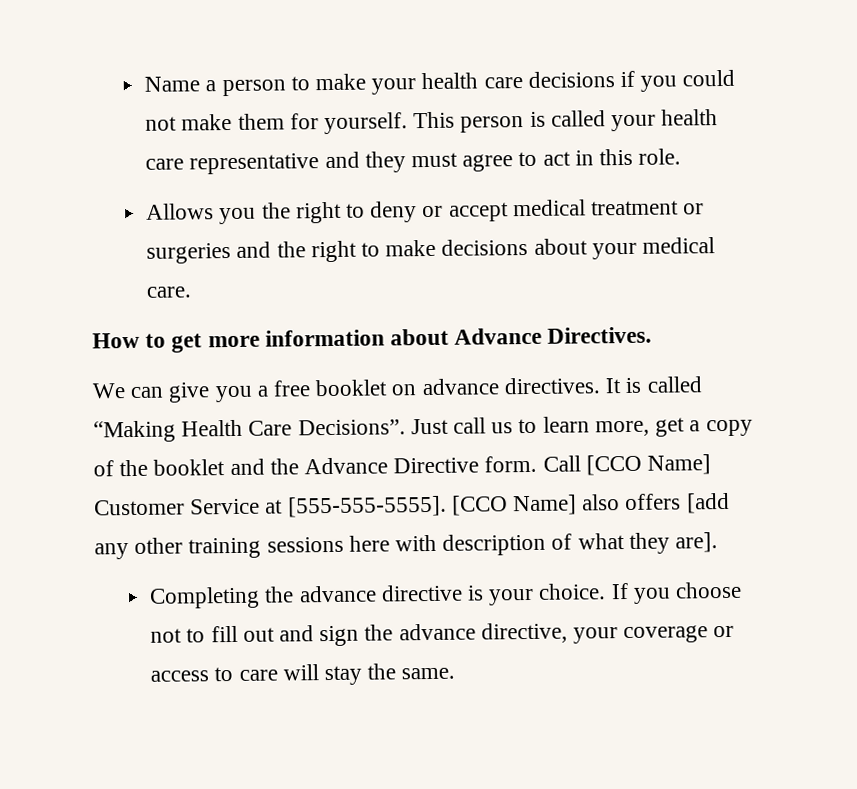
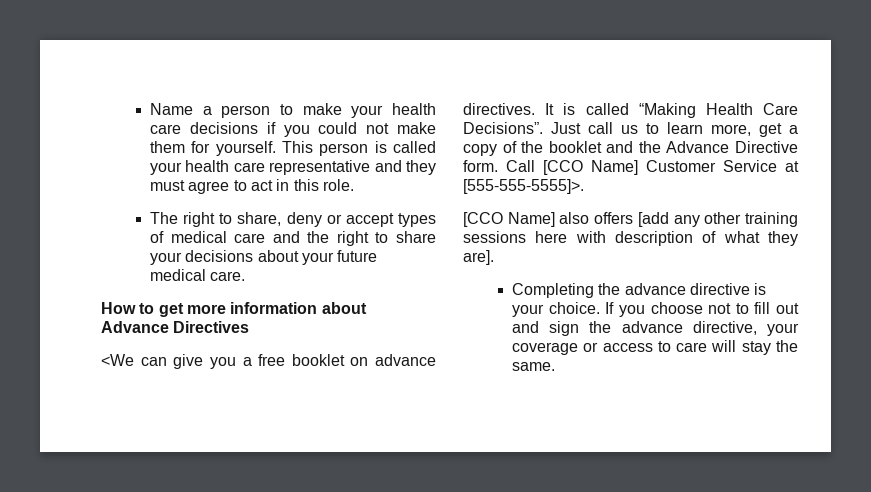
[146,201,365,225] Allows you the right to -> [150,212,282,227] The right to share,
[512,199,705,217] [146,242,232,264] medical treatment or surgeries -> [398,213,437,227] [150,231,266,243] types of medical care
[385,239,437,257] make -> [396,231,436,243] [150,252,183,265] share your
(637, 251) none -> [337,250,378,262] future
[547,326,653,344] [92,383,126,399] Directives. // We -> [173,321,250,333] [101,354,134,366] Directives // <We
[287,495,447,518] [555-555-5555]. -> [463,179,584,194] [555-555-5555]>. //

